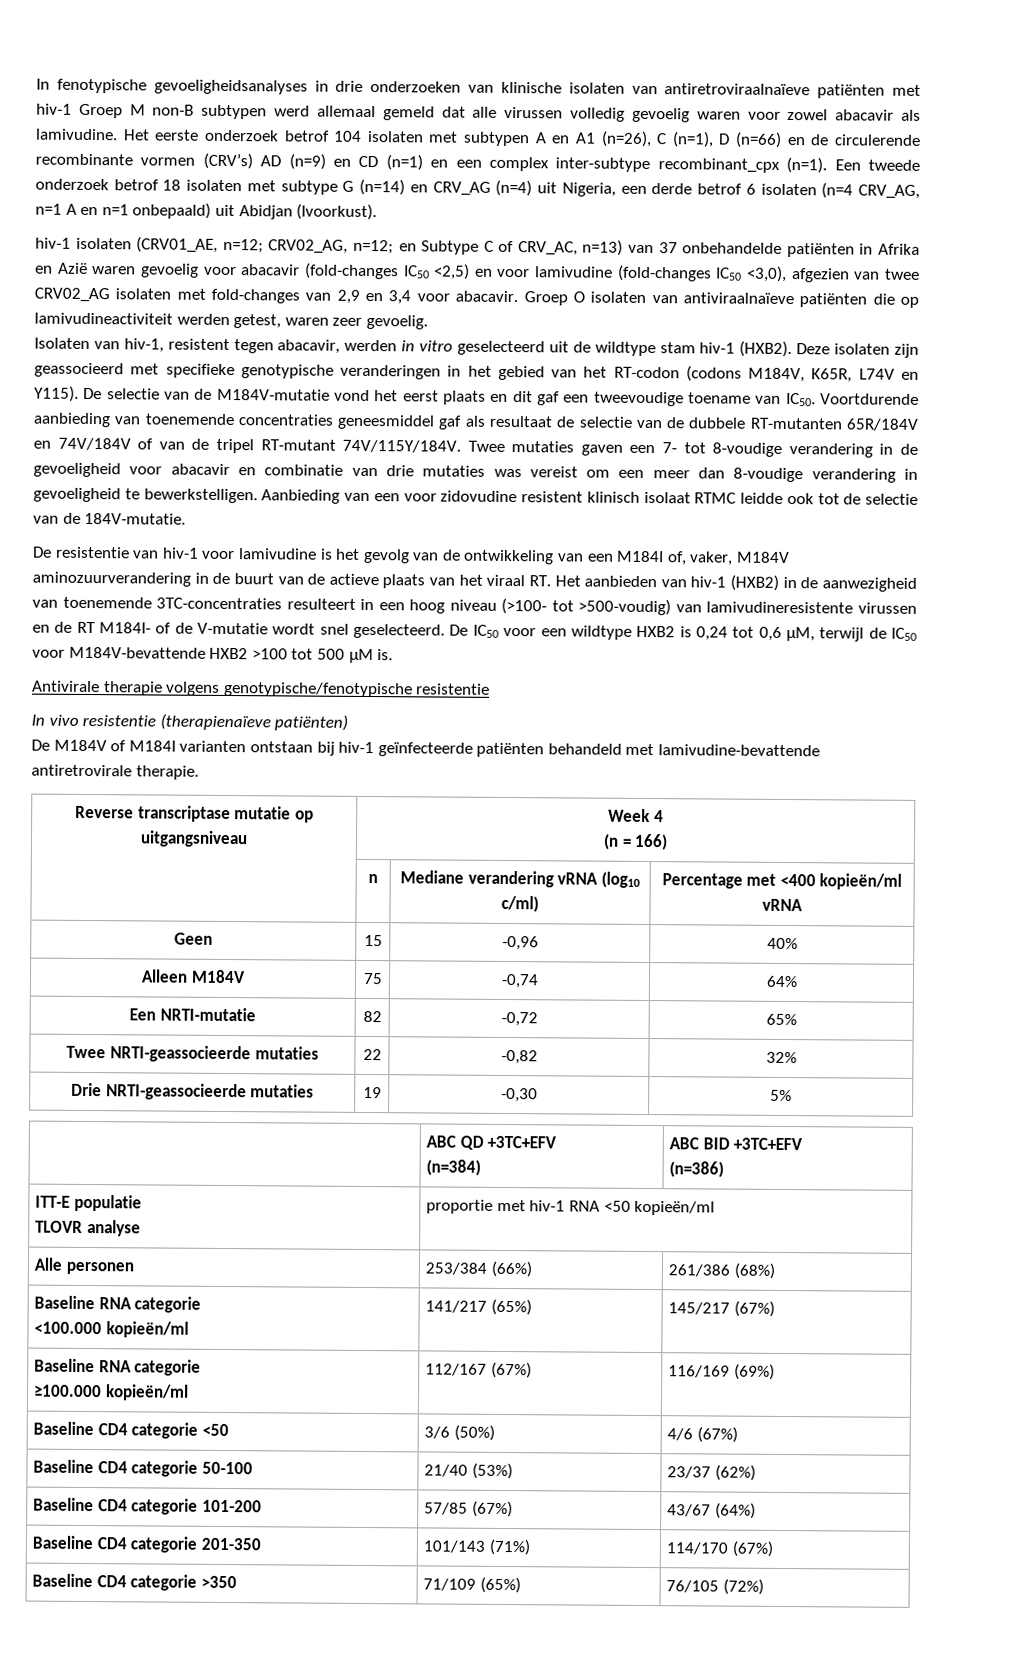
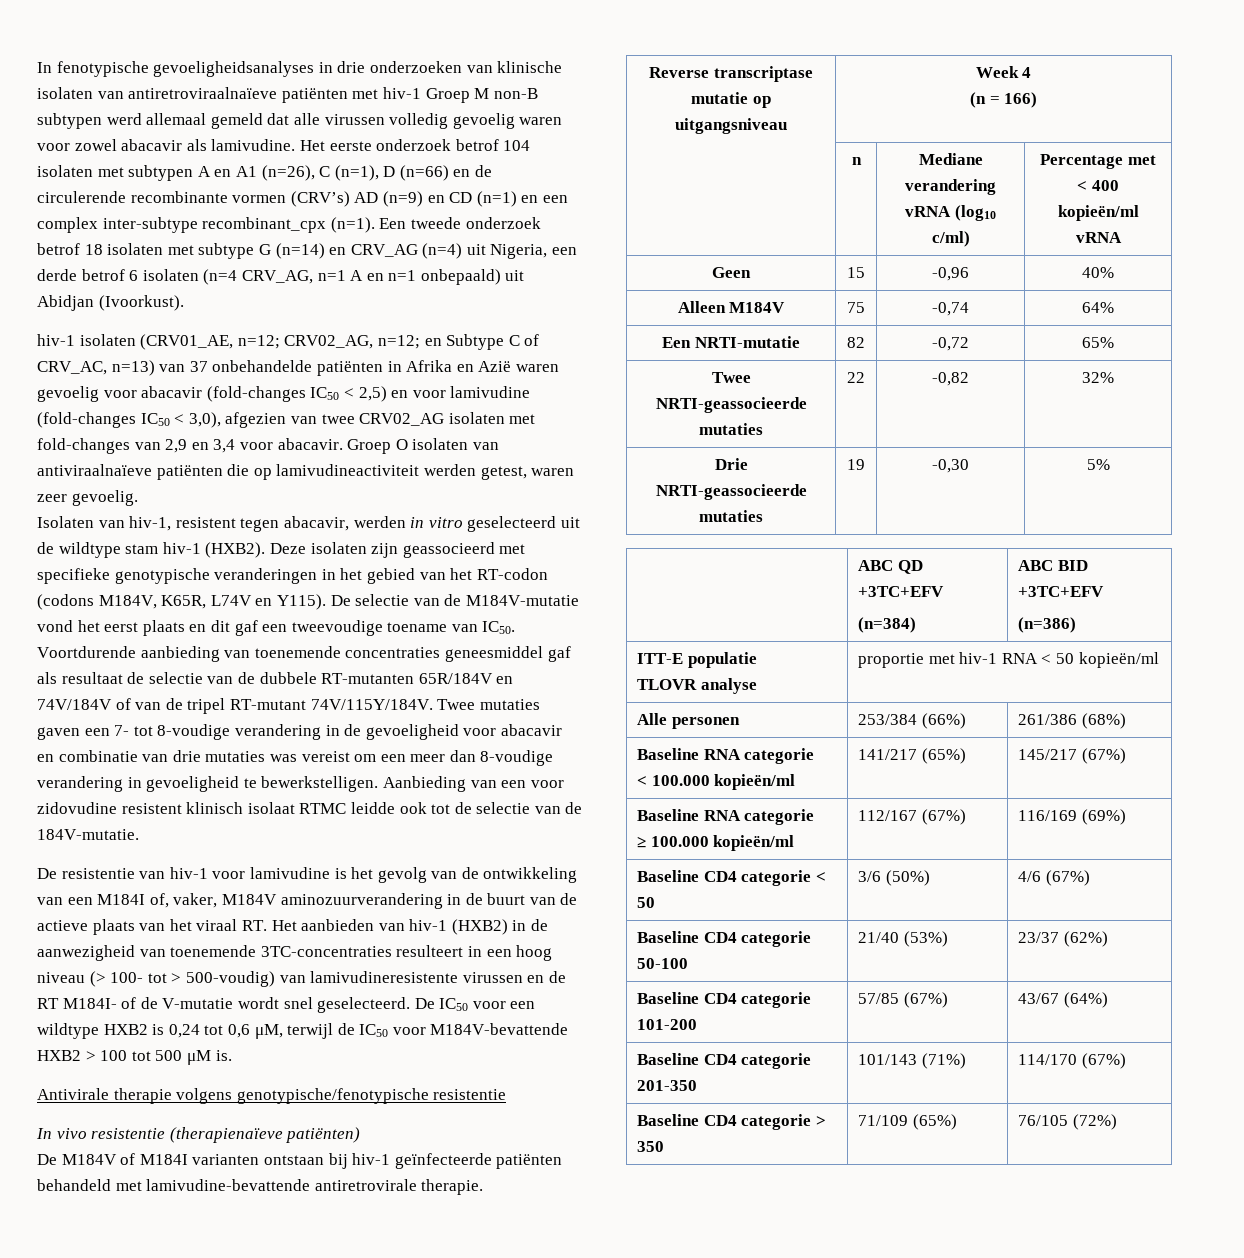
[433,263,471,280] <2,5) -> [343,386,387,402] < 2,5)
[746,265,788,282] <3,0), -> [174,412,221,428] < 3,0),
[501,597,672,616] (>100- tot >500-voudig) -> [89,971,275,987] (> 100- tot > 500-voudig)
[251,648,288,660] >100 -> [85,1050,128,1061] > 100
[779,873,816,887] <400 -> [1077,180,1119,191] < 400
[603,1200,631,1212] <50 -> [1041,653,1075,664] < 50
[34,1321,103,1335] <100.000 -> [637,775,710,786] < 100.000
[33,1384,103,1398] ≥100.000 -> [637,836,709,848] ≥ 100.000
[201,1423,229,1437] <50 -> [815,872,826,882] [637,897,656,908] < 50
[200,1575,237,1589] >350 -> [815,1116,826,1126] [637,1141,665,1152] > 350

